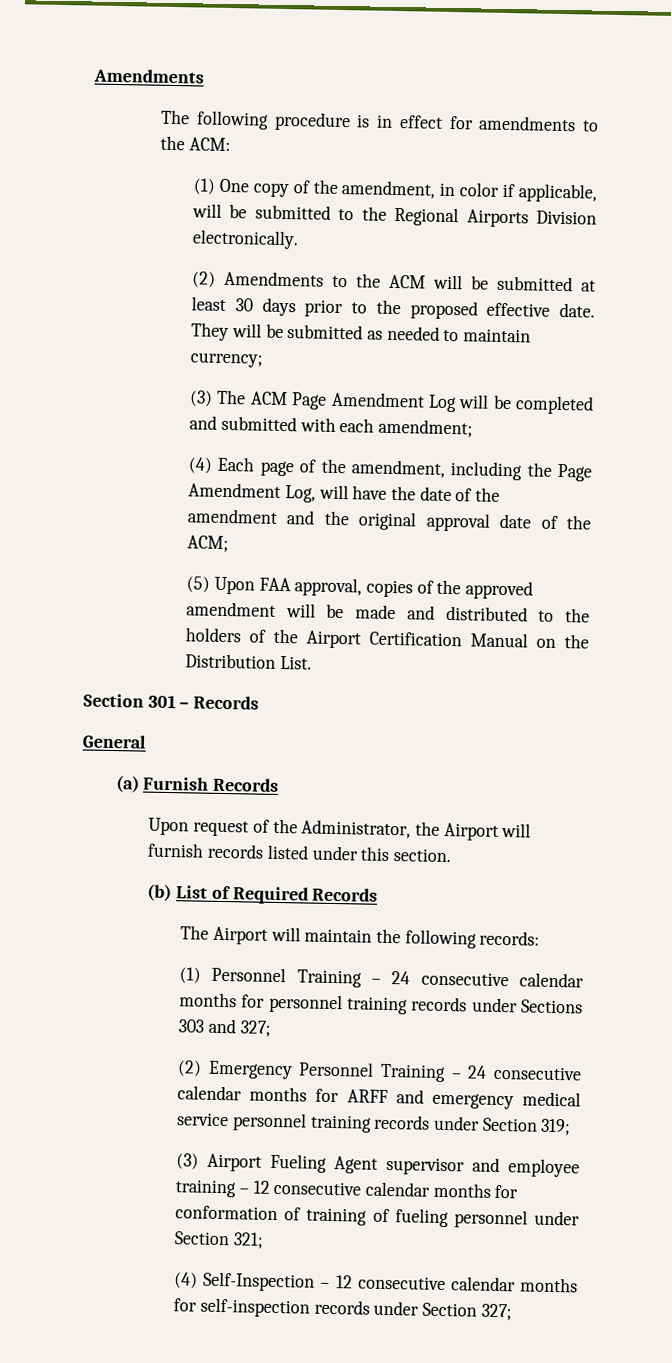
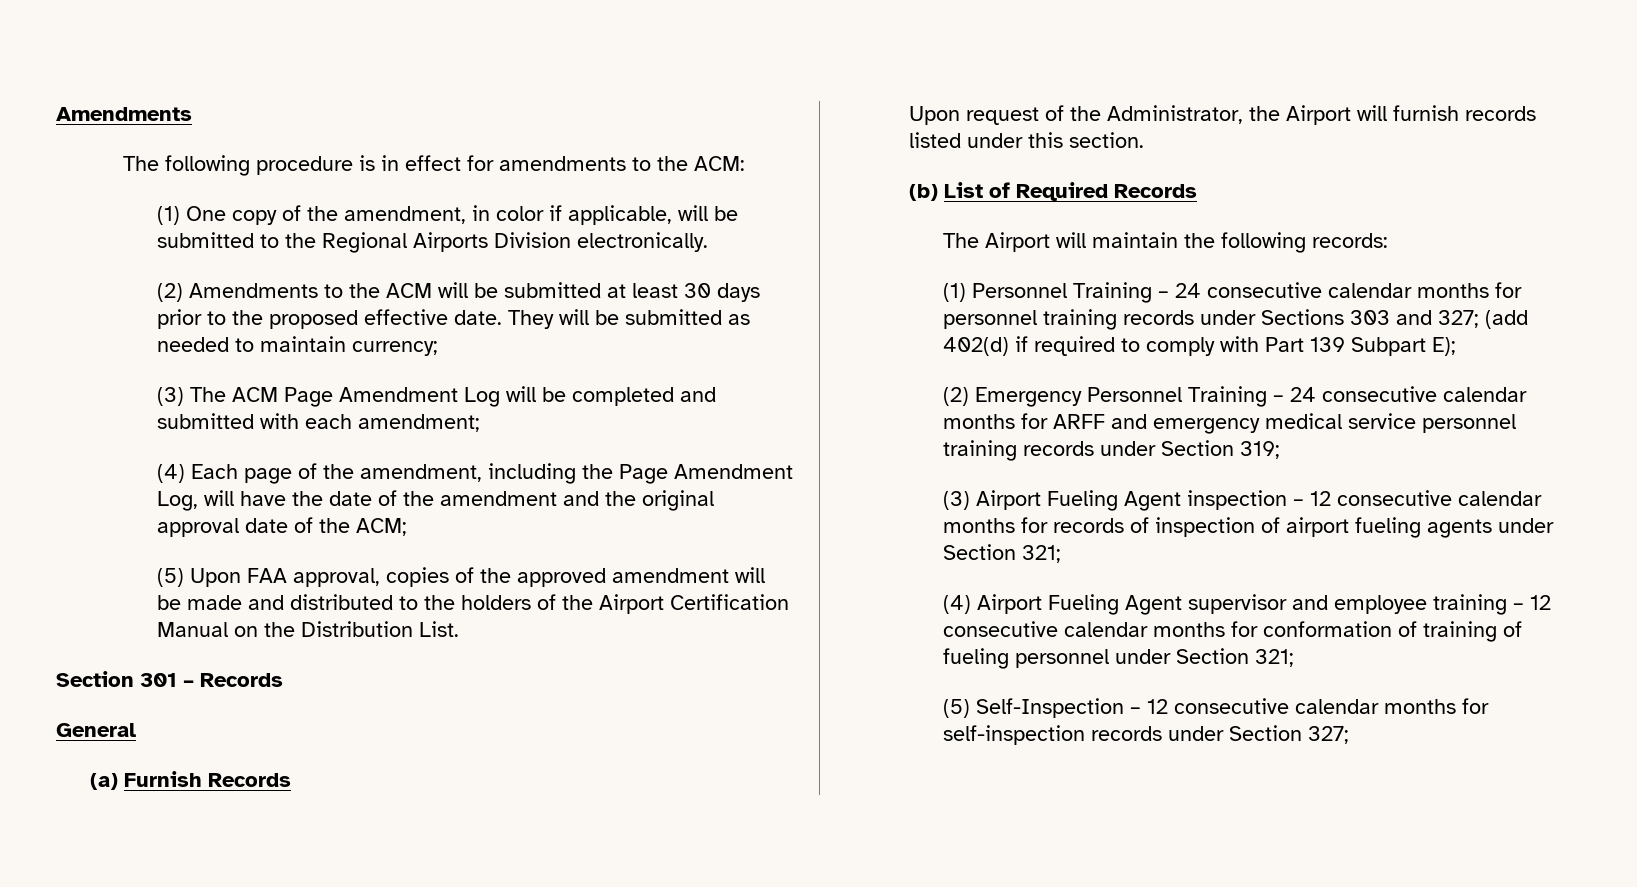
(271, 1028) none -> [1485,310,1529,329] [943,336,1457,356] (add 402(d) if required to comply with Part 139 Subpart E);
(379, 1165) none -> [1187,490,1543,510] [943,517,1555,538] [943,544,1062,563] [943,594,1183,615] inspection – 12 consecutive calendar months for records of inspection of airport fueling agents under Section 321; // (4) Airport Fueling Agent
[174,1272,199,1289] (4) -> [943,699,971,718] (5)

